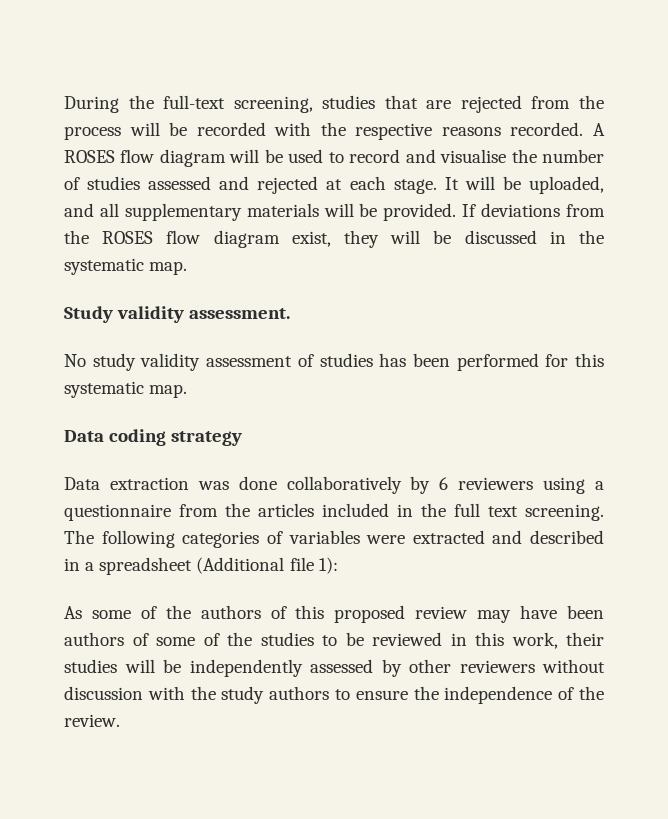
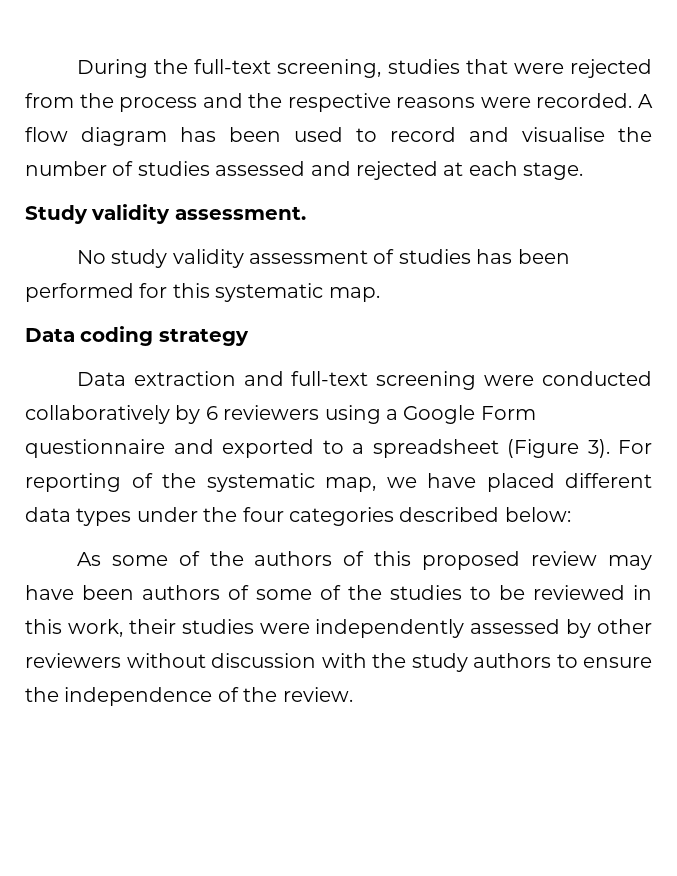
[426,100,452,109] are -> [513,63,564,74] were
[129,122,312,136] will be recorded with -> [202,93,243,108] and
(501, 131) none -> [480,97,531,108] were
[64,149,283,167] ROSES flow diagram will be -> [25,127,281,146] flow diagram has been
[444,176,604,194] [64,203,606,221] [64,230,604,248] [64,258,188,275] It will be uploaded, and all supplementary materials will be provided. If deviations from the ROSES flow diagram exist, they will be discussed in the systematic map. -> (584, 171) none
[197,476,277,490] was done -> [243,371,652,390] and full-text screening were conducted
[64,503,604,521] [64,530,604,548] [64,557,338,575] questionnaire from the articles included in the full text screening. The following categories of variables were extracted and described in a spreadsheet (Additional file 1): -> [403,405,536,424] [25,439,652,458] [25,473,652,492] [25,507,571,526] Google Form questionnaire and exported to a spreadsheet (Figure 3). For reporting of the systematic map, we have placed different data types under the four categories described below:
[124,659,181,673] will be -> [259,623,310,634] were

